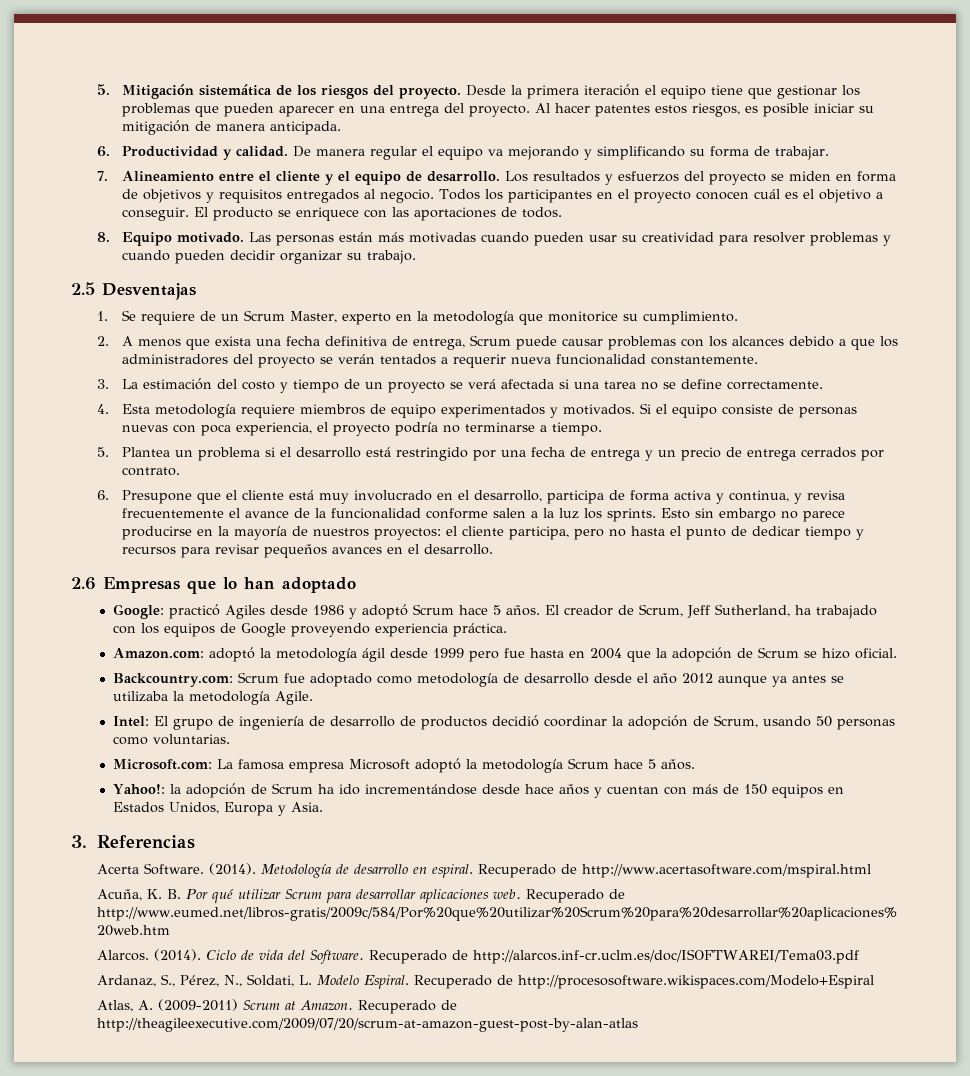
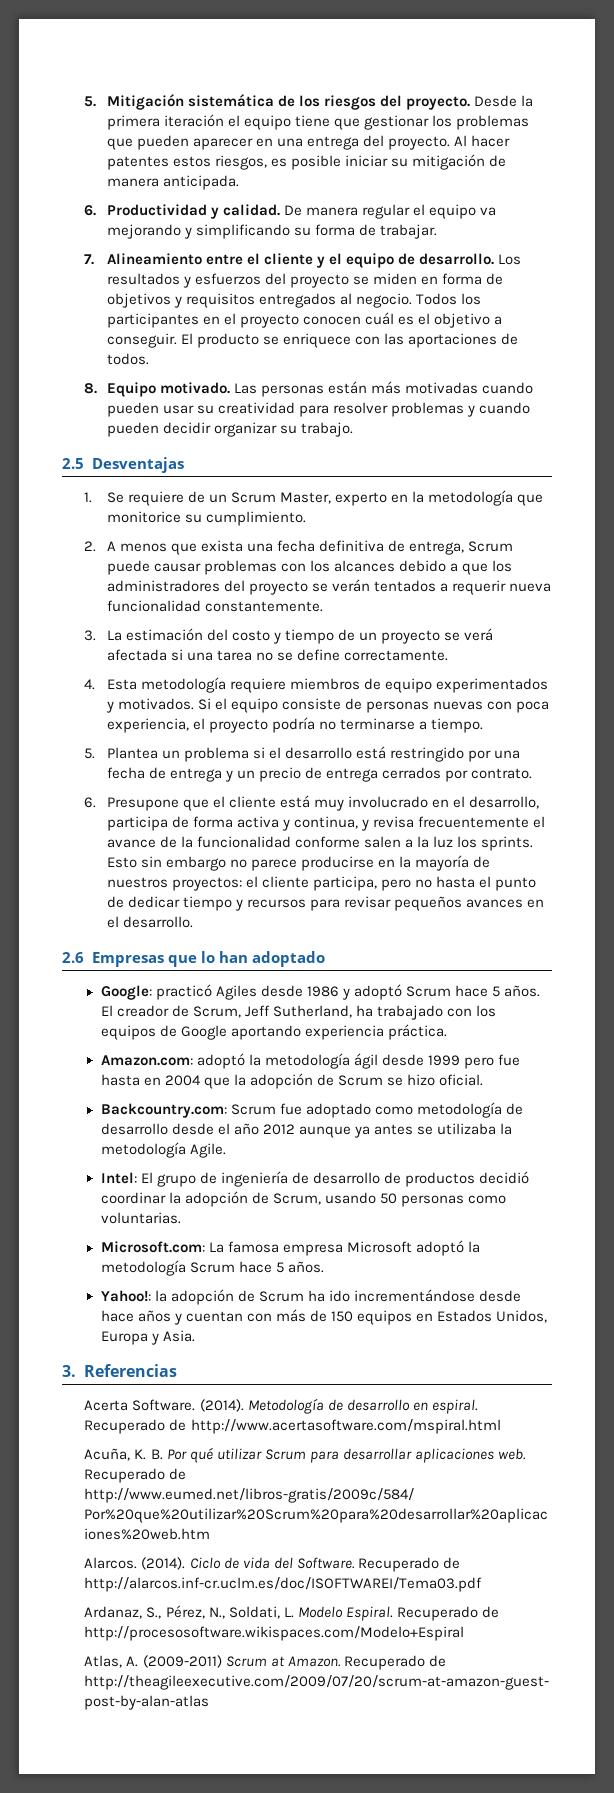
[290,623,370,637] proveyendo -> [231,1025,302,1040] aportando

